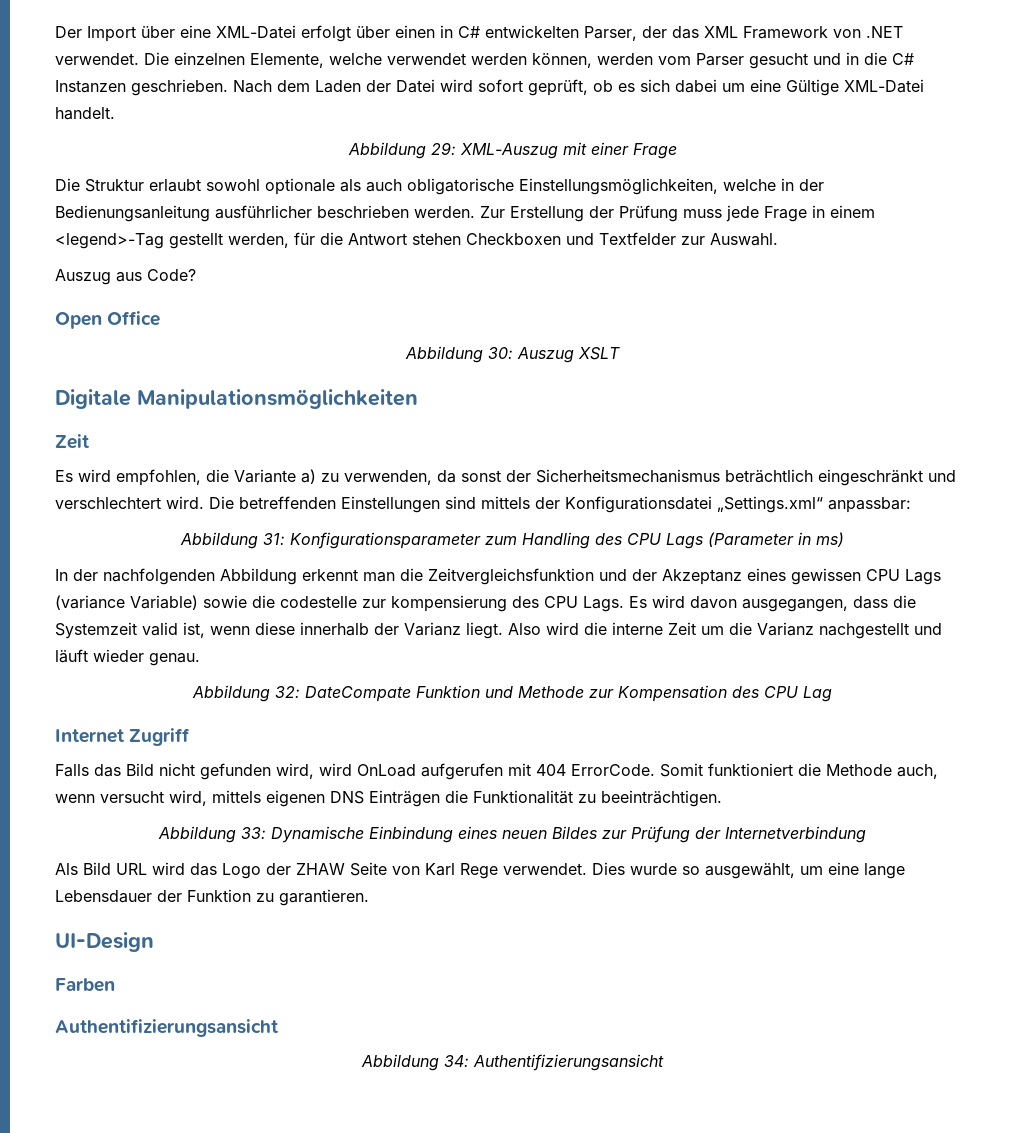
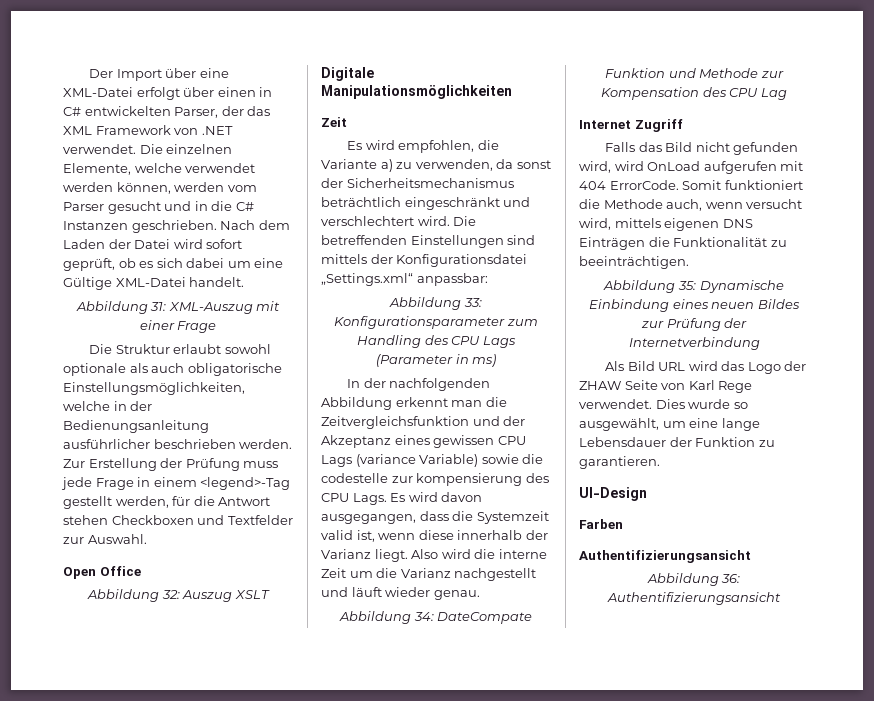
[430,142,456,155] 29: -> [150,302,167,311] 31:
[55,269,196,285] // Auszug aus Code? -> (147, 539) none
[488,347,513,359] 30: -> [161,590,180,599] 32:
[263,533,285,545] 31: -> [463,298,482,307] 33:
[275,686,300,698] 32: -> [413,612,434,621] 34:
[241,827,266,839] 33: -> [678,281,696,290] 35:
[444,1055,469,1067] 34: -> [721,574,741,583] 36:

